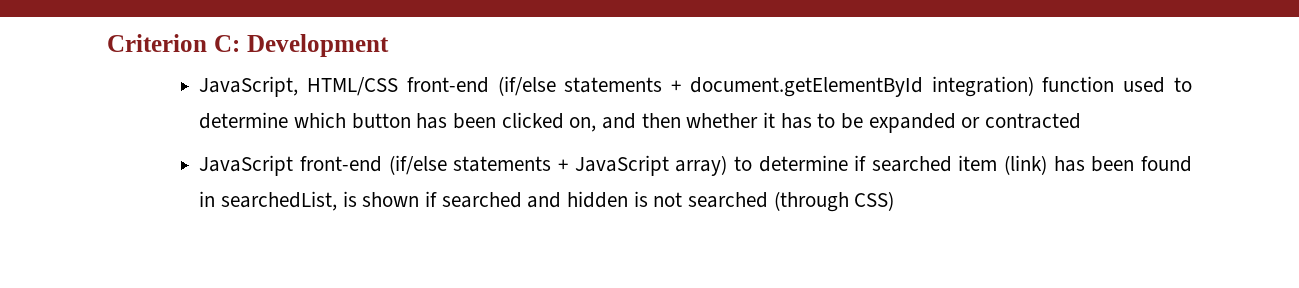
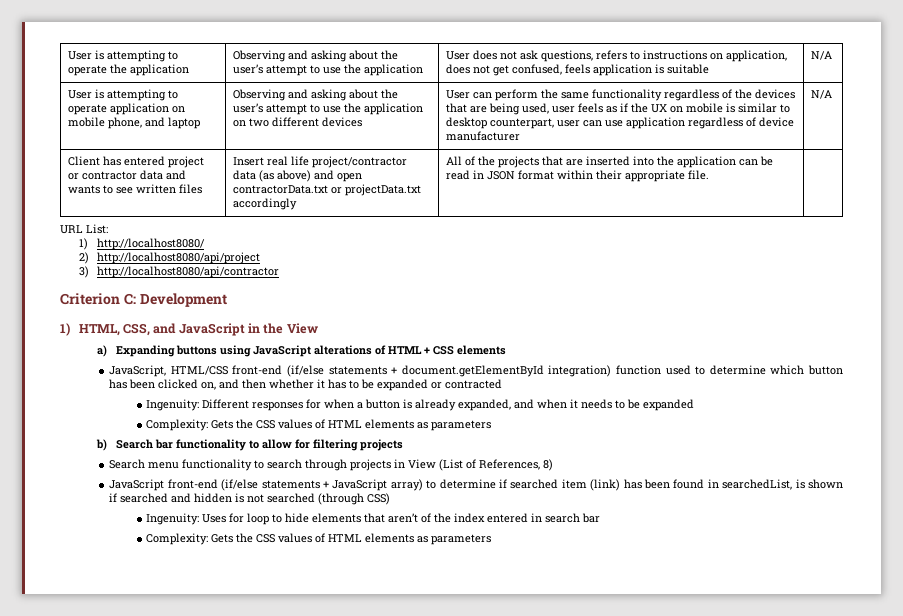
[107,34,389,57] Criterion C: Development -> [68,50,179,62] [68,64,190,76] [233,50,399,62] [233,64,424,76] [446,50,788,62] [446,64,710,76] [811,51,833,60] [68,89,179,101] [68,103,186,115] [68,117,201,129] [233,89,399,101] [233,103,424,115] [233,117,363,127] [446,89,796,101] [446,103,791,115] [446,117,795,129] [446,131,521,141] [811,90,833,99] [68,156,205,168] [68,170,187,180] [68,184,203,194] [233,156,408,168] [233,170,363,182] [233,184,422,196] [233,198,298,210] [446,156,774,168] [446,170,710,182] [60,224,108,234] [78,238,206,250] [78,252,261,264] [78,266,280,278] [60,293,227,307] [60,323,318,336] [97,345,506,357] User is attempting to operate the application | Observing and asking about the user’s attempt to use the application | User does not ask questions, refers to instructions on application, does not get confused, feels application is suitable | N/A // User is attempting to operate application on mobile phone, and laptop | Observing and asking about the user’s attempt to use the application on two different devices | User can perform the same functionality regardless of the devices that are being used, user feels as if the UX on mobile is similar to desktop counterpart, user can use application regardless of device manufacturer | N/A // Client has entered project or contractor data and wants to see written files | Insert real life project/contractor data (as above) and open contractorData.txt or projectData.txt accordingly | All of the projects that are inserted into the application can be read in JSON format within their appropriate file. | // URL List: // 1) http://localhost8080/ // 2) http://localhost8080/api/project // 3) http://localhost8080/api/contractor // Criterion C: Development // 1) HTML, CSS, and JavaScript in the View // a) Expanding buttons using JavaScript alterations of HTML + CSS elements
(1082, 121) none -> [146,399,695,411] [146,419,492,431] [96,439,403,451] [109,459,554,471] // Ingenuity: Different responses for when a button is already expanded, and when it needs to be expanded // Complexity: Gets the CSS values of HTML elements as parameters // b) Search bar functionality to allow for filtering projects // Search menu functionality to search through projects in View (List of References, 8)
(895, 201) none -> [146,513,601,525] [146,533,492,545] // Ingenuity: Uses for loop to hide elements that aren’t of the index entered in search bar // Complexity: Gets the CSS values of HTML elements as parameters

